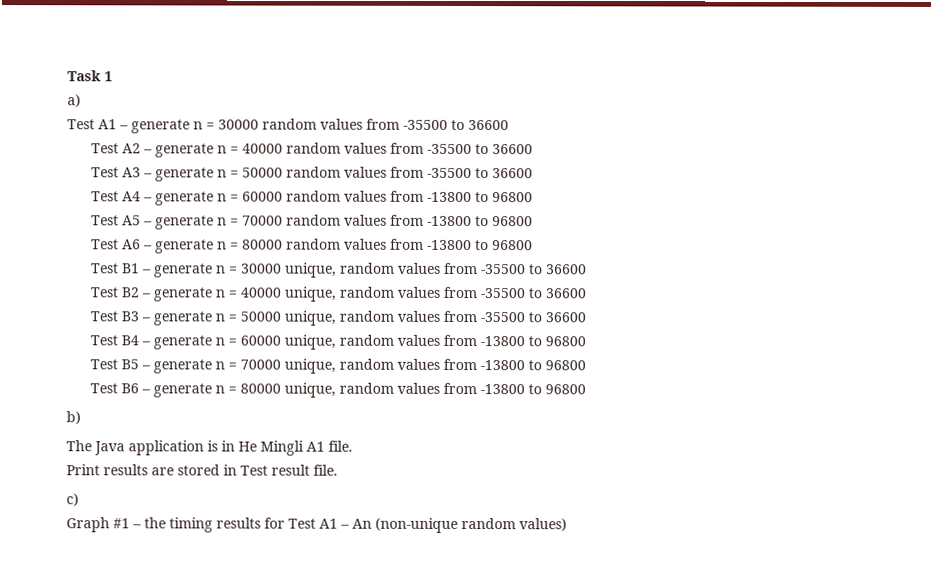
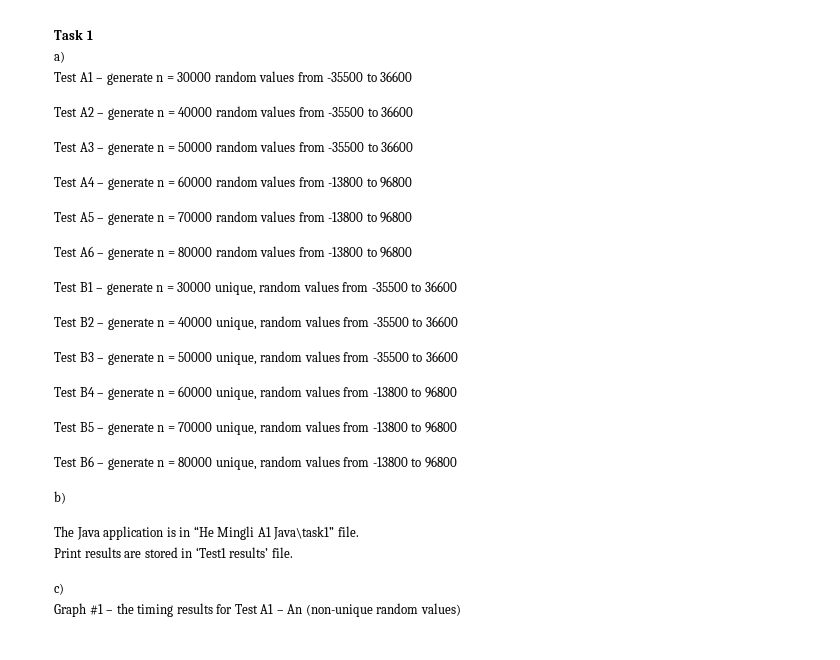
[238,441,257,452] He -> [193,526,214,537] “He
(325, 446) none -> [273,526,335,540] Java\task1”
[240,464,310,476] Test result -> [195,547,269,558] ‘Test1 results’

